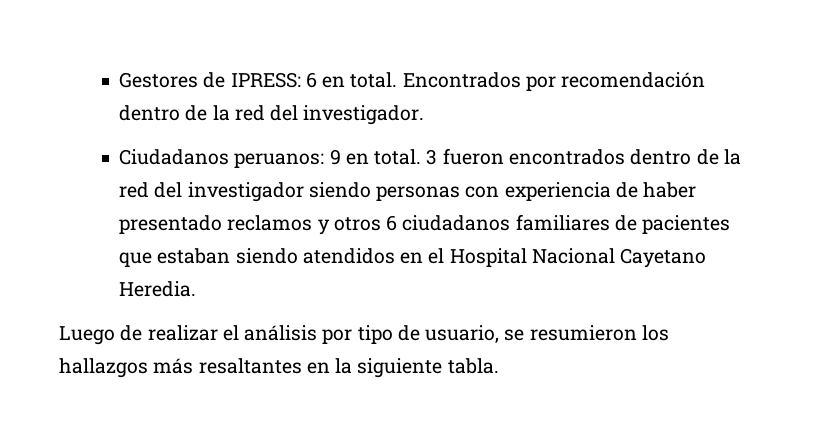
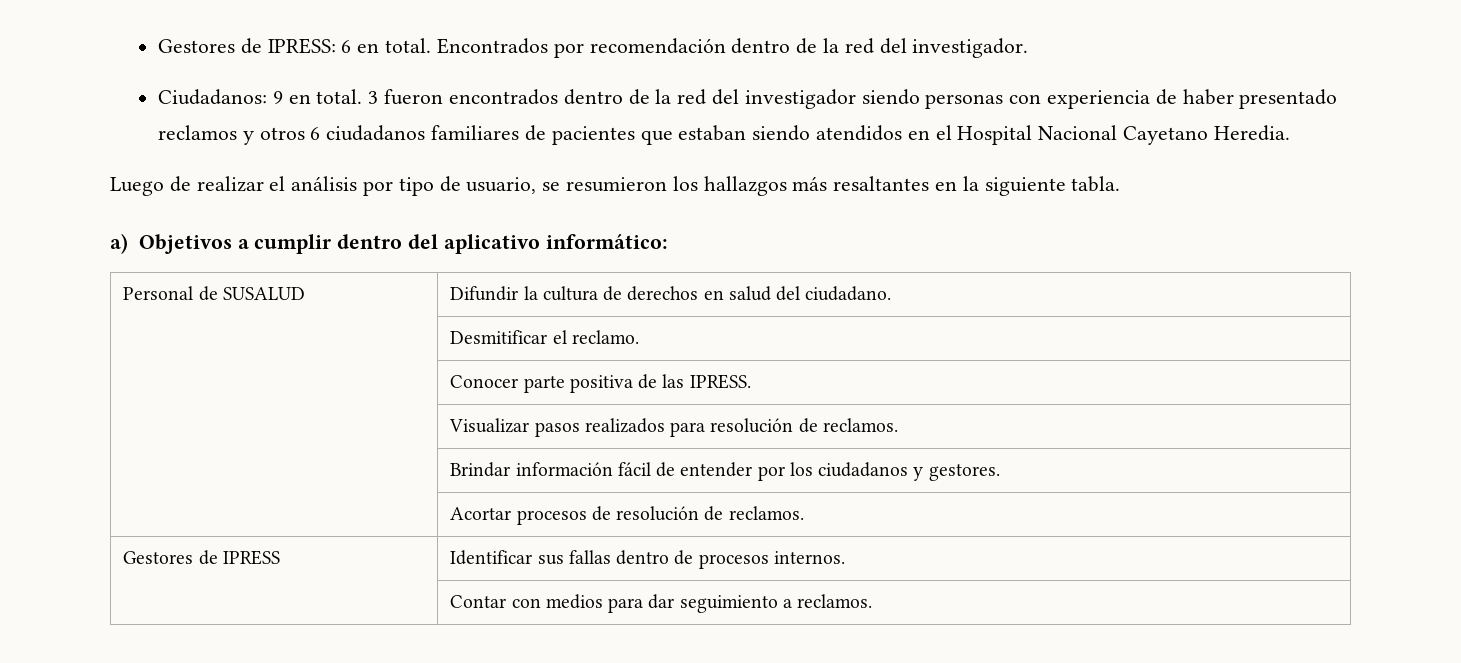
[119,149,325,168] Ciudadanos peruanos: -> [158,89,268,105] Ciudadanos:
(499, 366) none -> [110,233,668,254] [123,286,305,301] [450,286,892,301] [450,330,639,344] [450,374,751,393] [449,418,898,437] [450,462,1000,481] [450,506,804,525] [123,550,280,565] [450,550,845,569] [450,594,873,613] // a) Objetivos a cumplir dentro del aplicativo informático: // Personal de SUSALUD | Difundir la cultura de derechos en salud del ciudadano. // | Desmitificar el reclamo. // | Conocer parte positiva de las IPRESS. // | Visualizar pasos realizados para resolución de reclamos. // | Brindar información fácil de entender por los ciudadanos y gestores. // | Acortar procesos de resolución de reclamos. // Gestores de IPRESS | Identificar sus fallas dentro de procesos internos. // | Contar con medios para dar seguimiento a reclamos.

